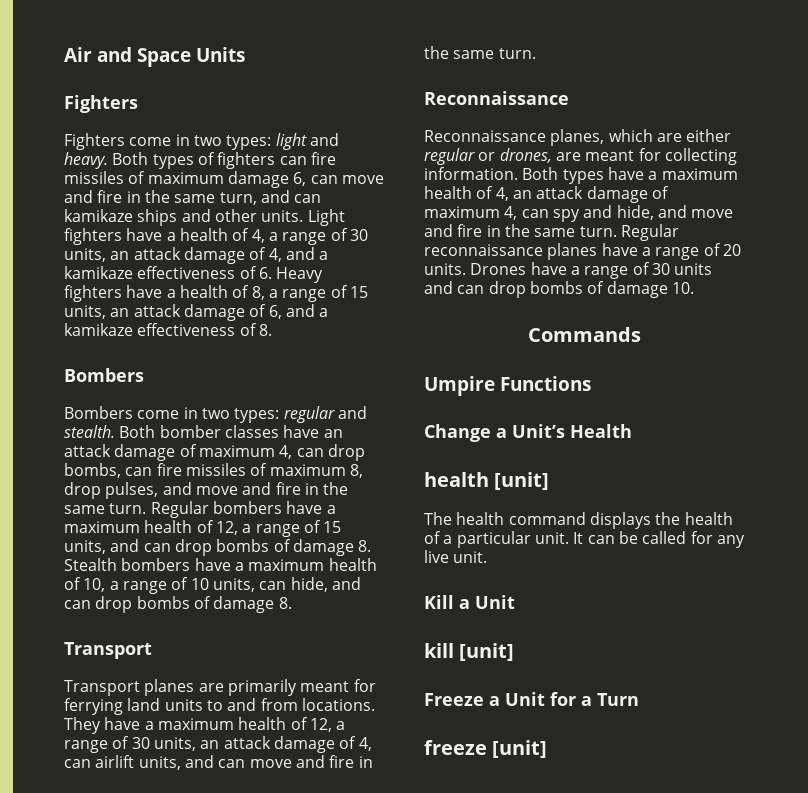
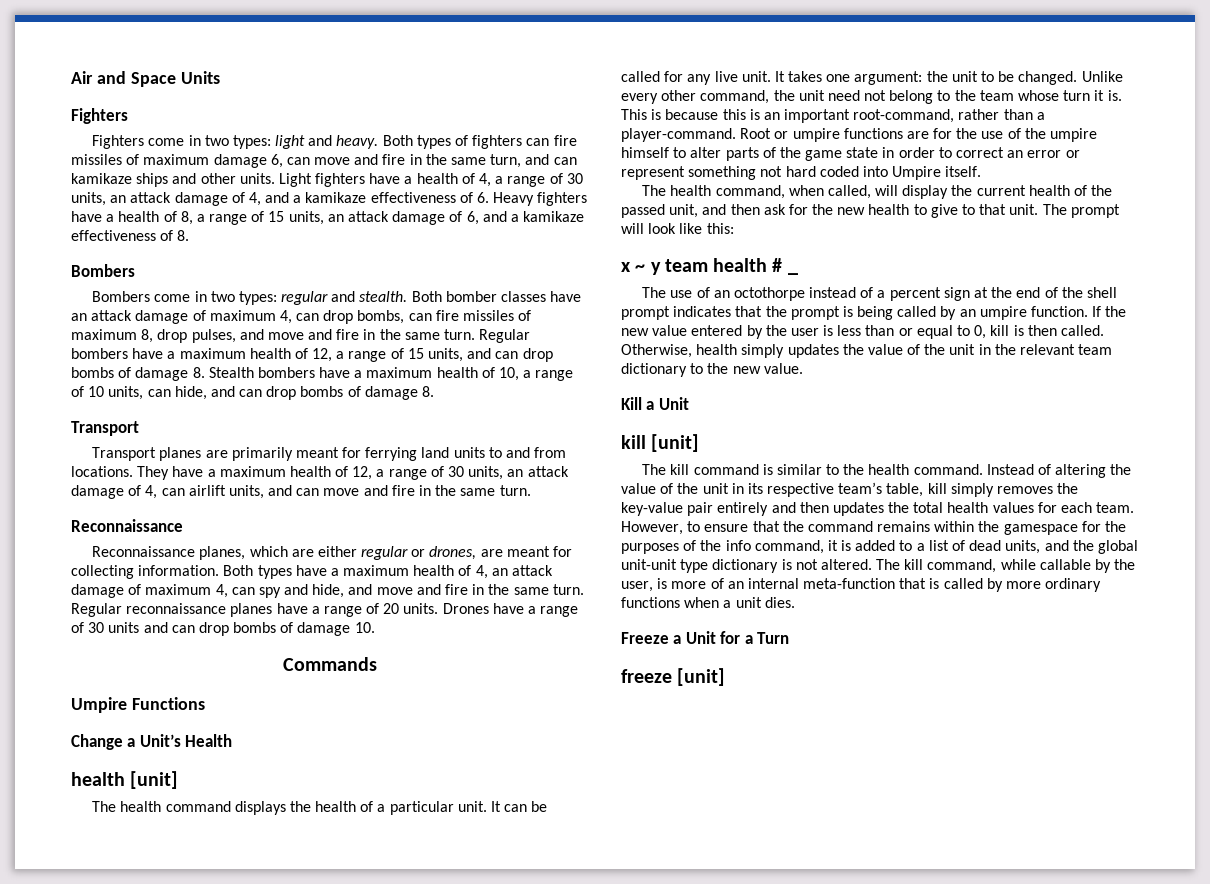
(488, 557) none -> [774,71,1123,85] [621,90,1122,104] [621,109,1045,123] [621,128,1098,142] [621,147,1080,161] [621,166,982,180] [642,185,1113,199] [621,204,1120,218] [621,223,734,234] [621,258,783,275] [787,272,798,275] [642,287,1117,301] [621,306,1127,320] [621,325,1104,339] [621,344,1113,358] [621,363,803,377] It takes one argument: the unit to be changed. Unlike every other command, the unit need not belong to the team whose turn it is. This is because this is an important root-command, rather than a player-command. Root or umpire functions are for the use of the umpire himself to alter parts of the game state in order to correct an error or represent something not hard coded into Umpire itself. // The health command, when called, will display the current health of the passed unit, and then ask for the new health to give to that unit. The prompt will look like this: // x ~ y team health # _ // The use of an octothorpe instead of a percent sign at the end of the shell prompt indicates that the prompt is being called by an umpire function. If the new value entered by the user is less than or equal to 0, kill is then called. Otherwise, health simply updates the value of the unit in the relevant team dictionary to the new value.
(515, 652) none -> [642,464,1132,478] [621,482,1079,497] [621,502,1135,516] [621,521,1127,535] [621,540,1138,554] [621,559,1136,573] [621,578,1102,592] [621,597,795,608] // The kill command is similar to the health command. Instead of altering the value of the unit in its respective team’s table, kill simply removes the key-value pair entirely and then updates the total health values for each team. However, to ensure that the command remains within the gamespace for the purposes of the info command, it is added to a list of dead units, and the global unit-unit type dictionary is not altered. The kill command, while callable by the user, is more of an internal meta-function that is called by more ordinary functions when a unit dies.

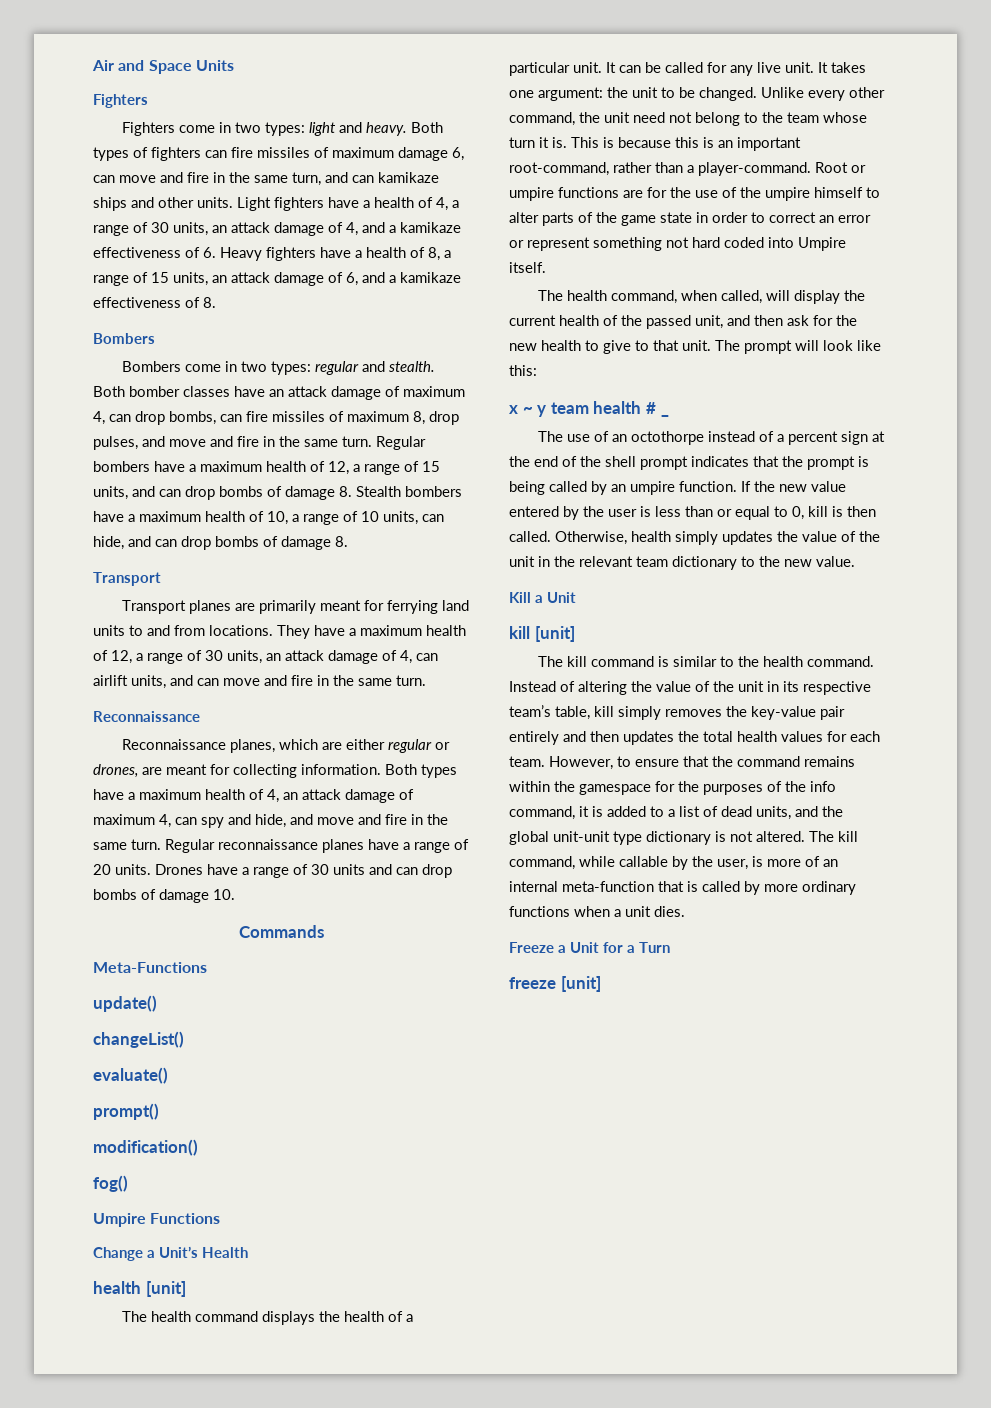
(377, 664) none -> [93,962,207,973] [93,995,157,1012] [93,1031,184,1048] [93,1067,168,1084] [93,1103,159,1120] [93,1139,198,1156] [93,1175,128,1192] // Meta-Functions // update() // changeList() // evaluate() // prompt() // modification() // fog()

